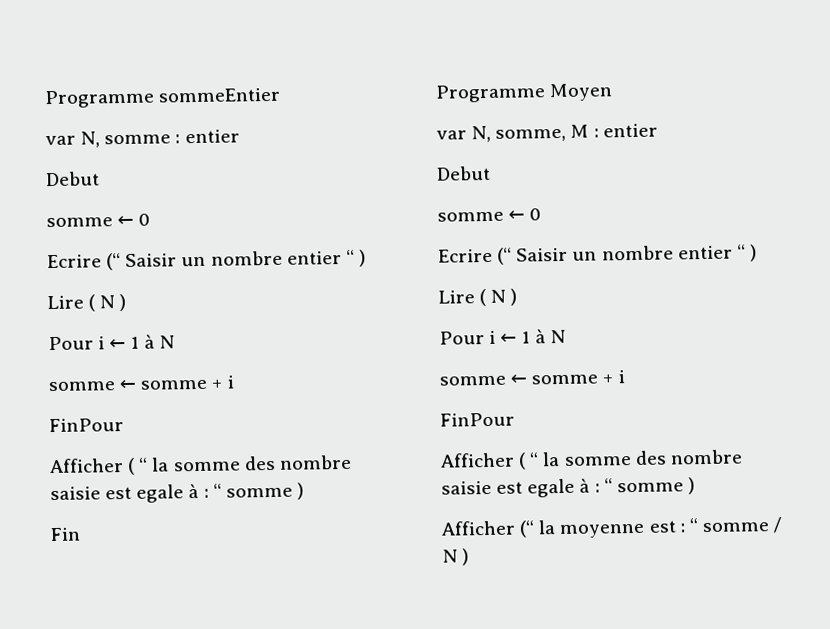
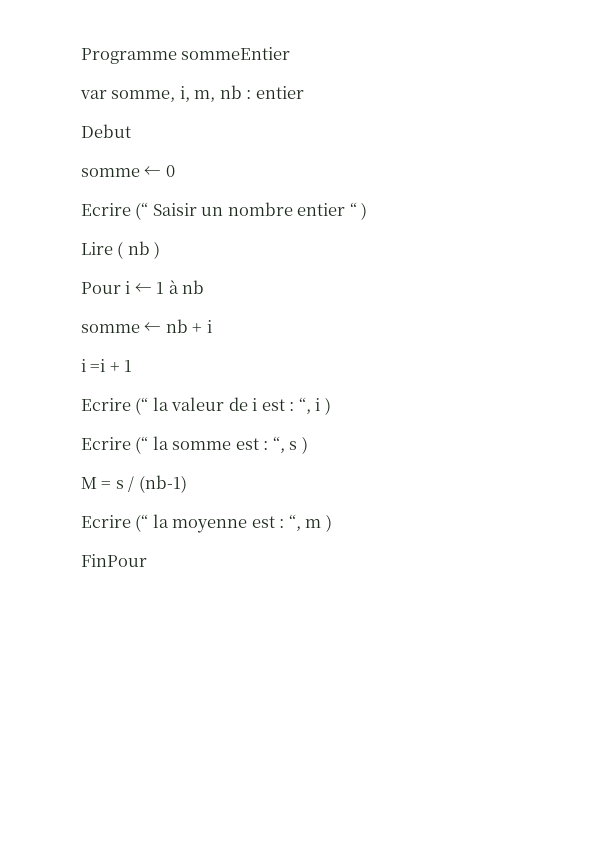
[80,131,172,148] N, somme -> [111,85,242,102] somme, i, m, nb
[99,293,127,312] [48,334,175,351] [48,375,235,392] [49,418,124,433] [49,454,352,475] [50,482,304,503] [50,527,81,542] [435,83,614,103] [436,123,658,143] [436,165,491,181] [437,208,542,222] [438,244,757,265] [438,288,518,307] [439,329,566,345] [439,370,625,386] [440,412,515,427] [440,449,743,470] [441,477,695,498] [441,520,516,536] N ) // Pour i ← 1 à N // somme ← somme + i // FinPour // Afficher ( “ la somme des nombre saisie est egale à : “ somme ) // Fin // Programme Moyen // var N, somme, M : entier // Debut // somme ← 0 // Ecrire (“ Saisir un nombre entier “ ) // Lire ( N ) // Pour i ← 1 à N // somme ← somme + i // FinPour // Afficher ( “ la somme des nombre saisie est egale à : “ somme ) // Afficher -> [127,241,161,259] [81,280,205,294] [81,319,212,333] [81,359,133,372] [81,397,331,415] [81,436,308,454] [81,475,187,493] [81,515,131,528] nb ) // Pour i ← 1 à nb // somme ← nb + i // i =i + 1 // Ecrire (“ la valeur de i est : “, i ) // Ecrire (“ la somme est : “, s ) // M = s / (nb-1) // Ecrire
[688,516,784,534] [442,548,470,566] “ somme / N ) -> [288,514,332,532] [81,554,147,567] “, m ) // FinPour

